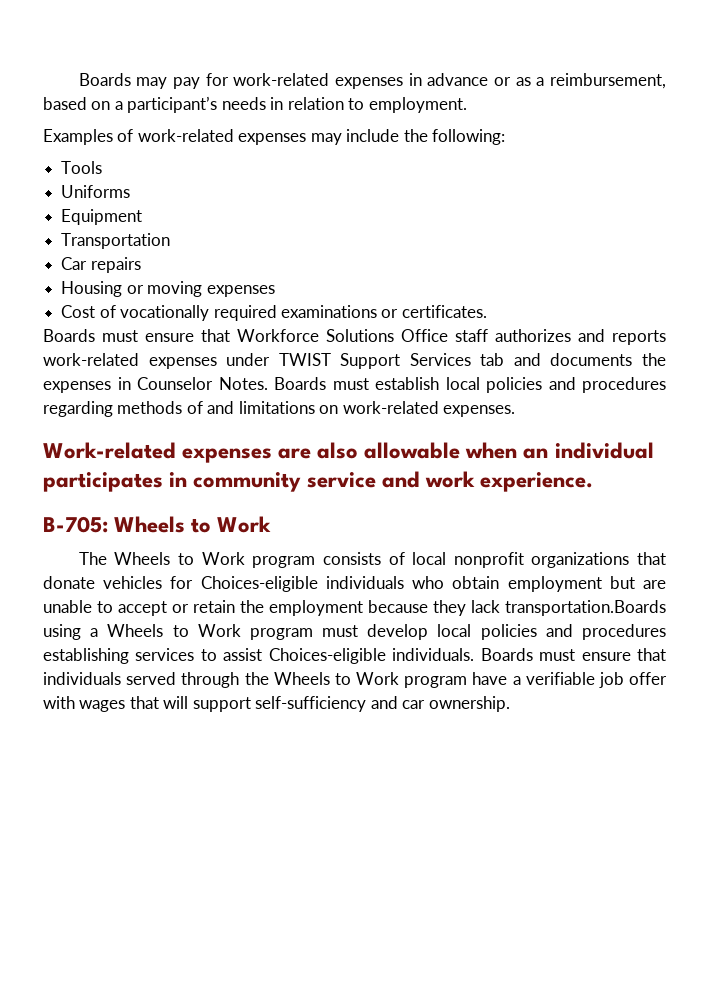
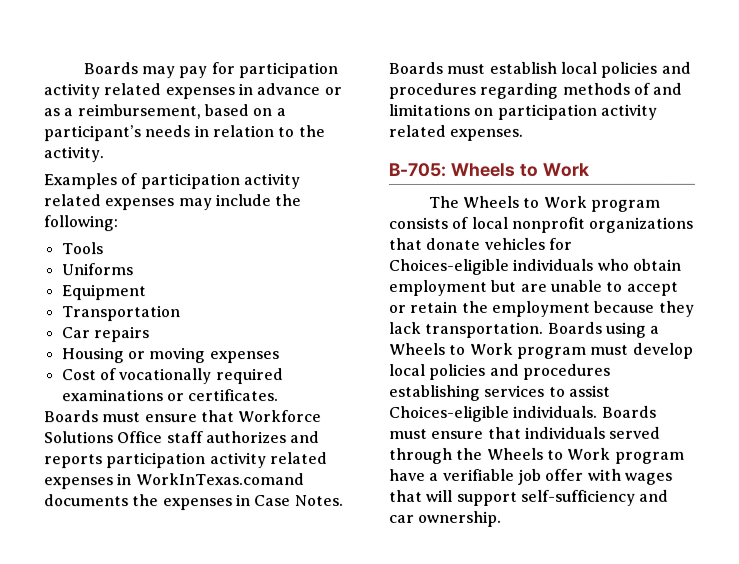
[233,73,330,86] work-related -> [238,62,339,79] [43,83,162,100] participation activity related
[368,97,467,113] employment. -> [297,125,325,138] [43,146,104,163] the activity.
[137,129,234,142] work-related -> [139,173,300,190] [43,194,101,207] participation activity related
[43,353,541,369] work-related expenses under TWIST Support Services tab and -> [106,452,328,469] [44,473,305,490] participation activity related expenses in WorkInTexas.comand
[137,377,213,390] Counselor -> [254,495,292,507] Case
[342,401,516,417] [43,442,654,463] [43,471,594,492] work-related expenses. // Work-related expenses are also allowable when an individual participates in community service and work experience. -> [496,103,657,120] [388,124,524,141] participation activity related expenses.
[505,600,666,616] transportation.Boards -> [425,321,603,338] transportation. Boards

